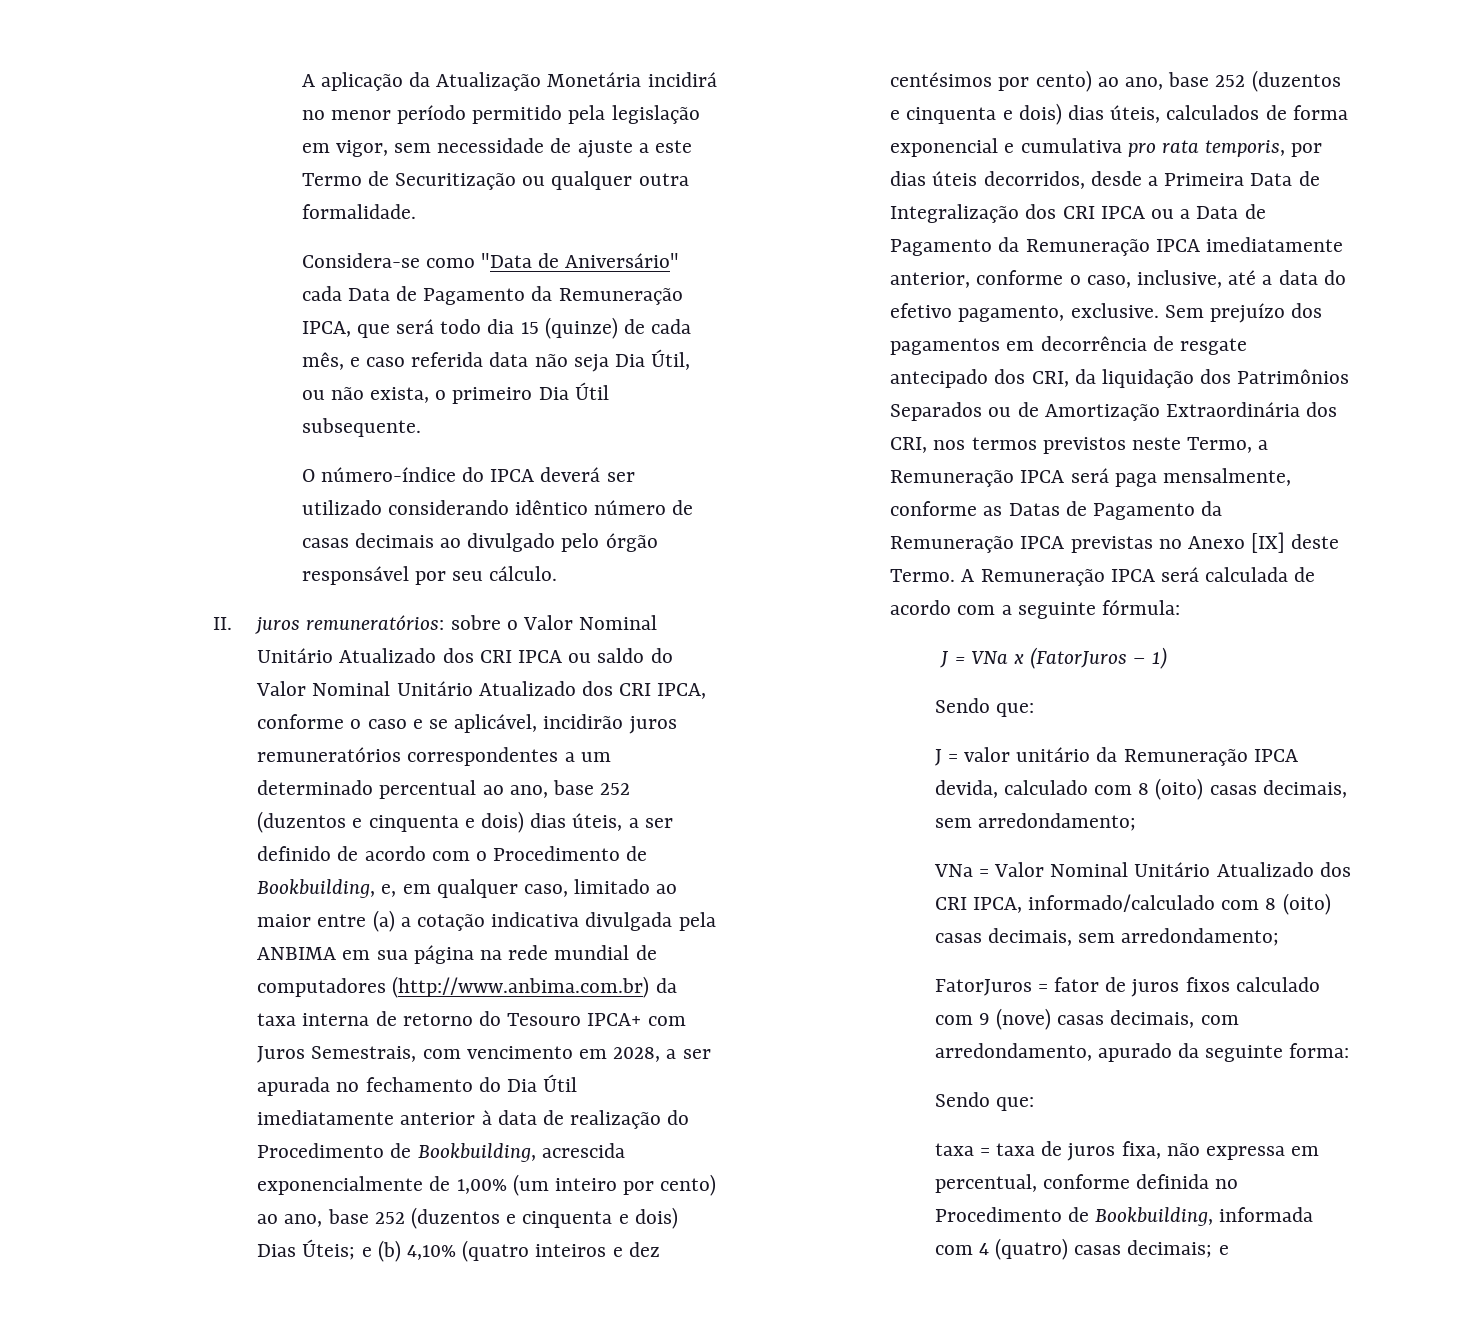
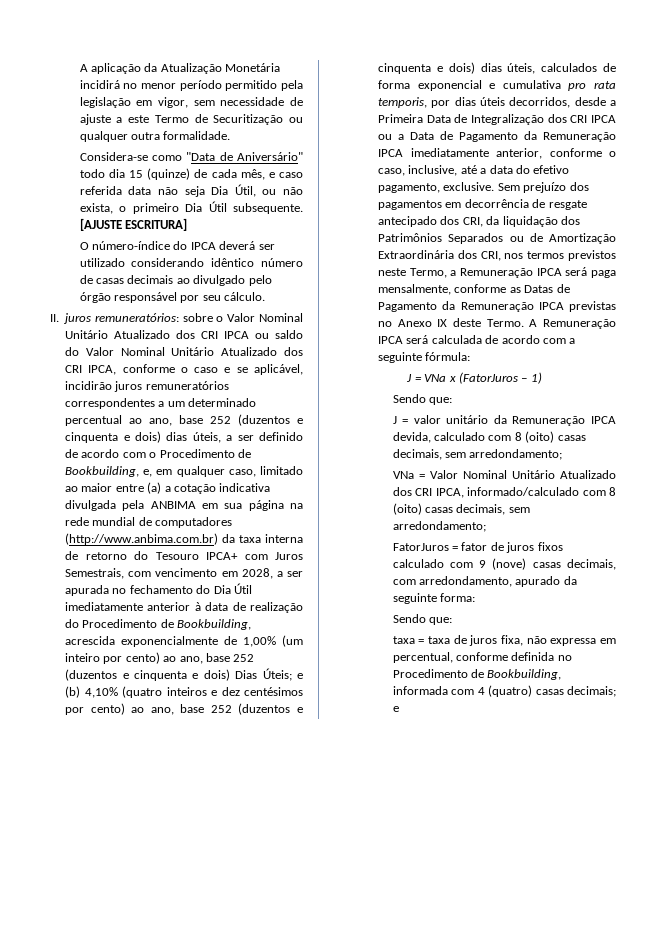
[301,286,683,305] [301,319,435,338] cada Data de Pagamento da Remuneração IPCA, que será -> (304, 156) none
(421, 427) none -> [79,218,188,231] [AJUSTE ESCRITURA]
[1251,532,1286,553] [IX] -> [437,319,448,327] IX

